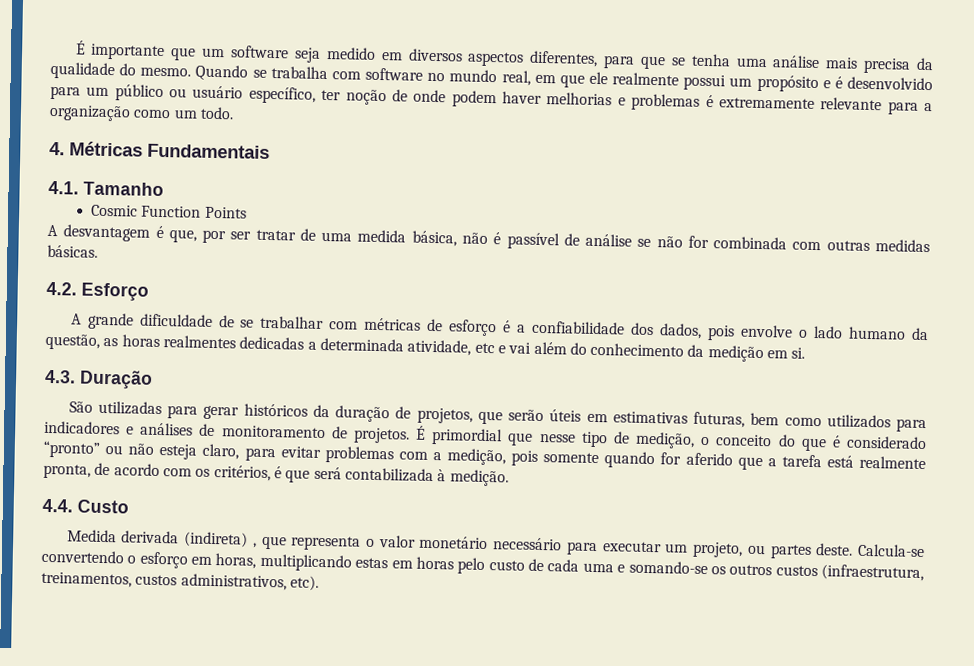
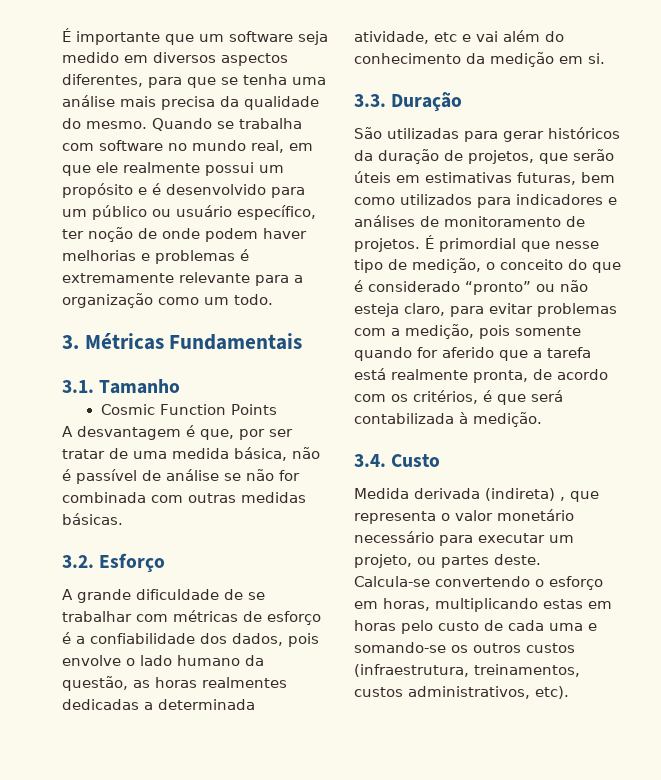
[49,141,65,156] 4. -> [62,335,79,349] 3.
[48,180,79,195] 4.1. -> [62,380,94,393] 3.1.
[46,281,77,296] 4.2. -> [62,555,94,568] 3.2.
[45,369,76,384] 4.3. -> [354,94,386,107] 3.3.
[42,498,73,513] 4.4. -> [354,454,386,467] 3.4.

